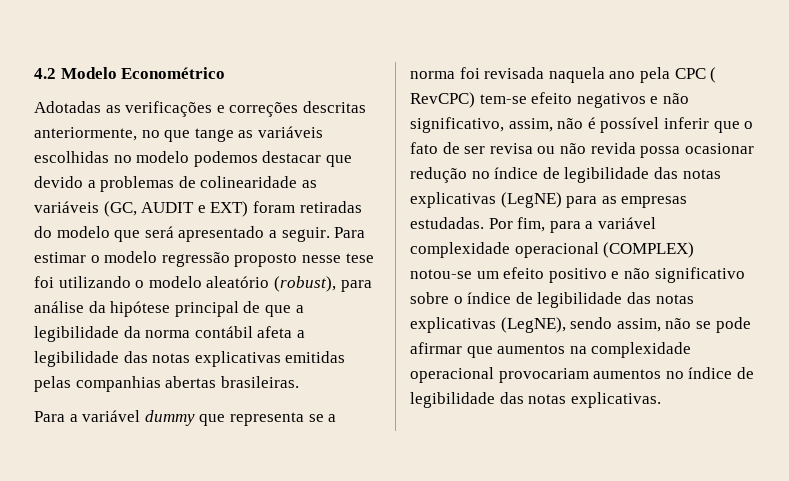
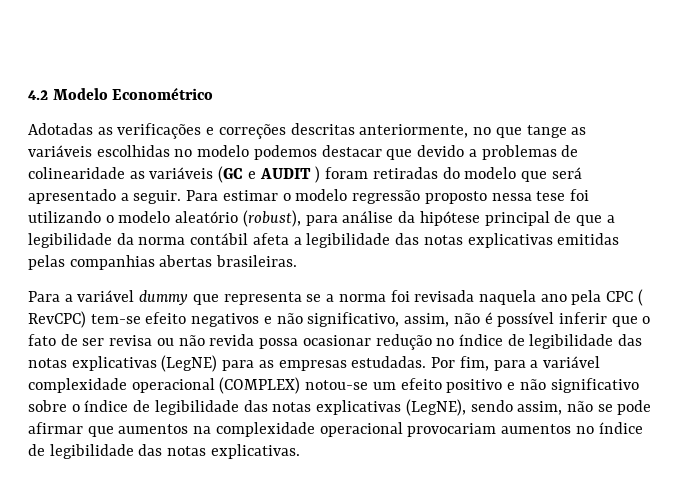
[103,201,249,217] (GC, AUDIT e EXT) -> [218,166,321,183] (GC e AUDIT )
[301,255,341,263] nesse -> [491,193,532,201] nessa

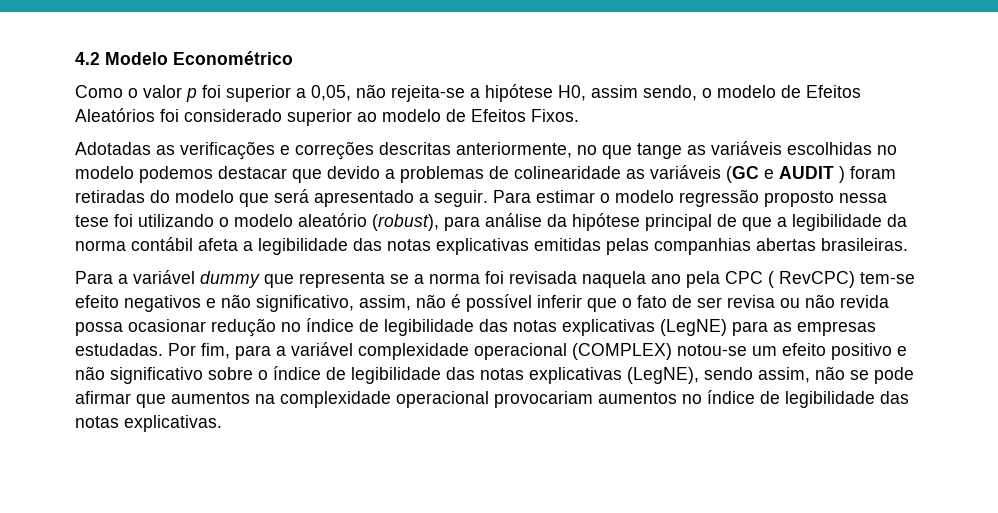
(214, 93) none -> [75,84,861,102] [75,108,579,126] // Como o valor p foi superior a 0,05, não rejeita-se a hipótese H0, assim sendo, o modelo de Efeitos Aleatórios foi considerado superior ao modelo de Efeitos Fixos.

